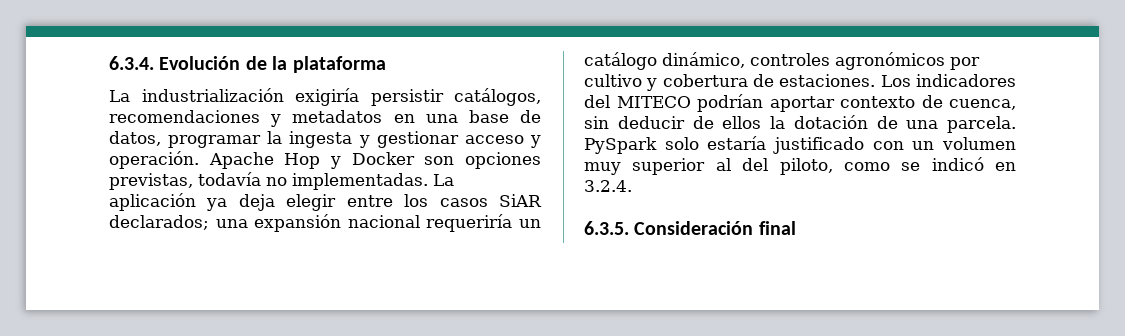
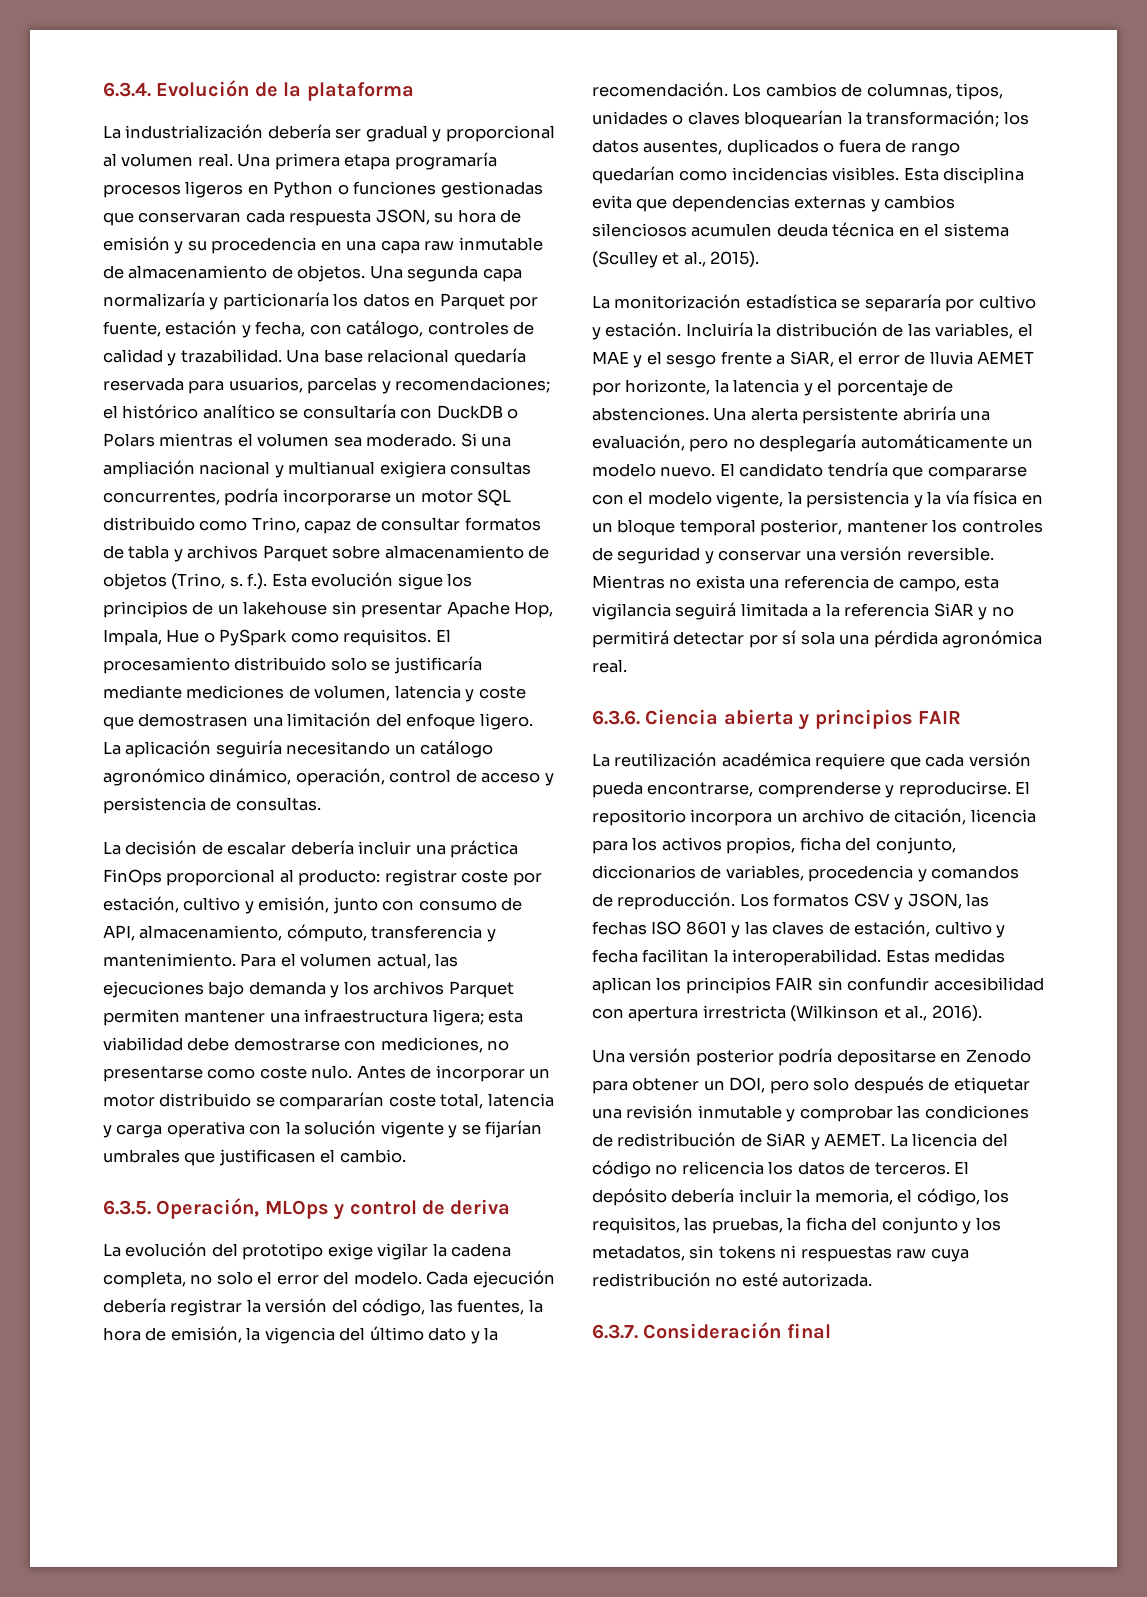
[295,88,541,106] [109,110,541,127] [109,131,541,148] [109,151,541,169] [109,172,454,190] [109,193,542,211] [109,214,541,232] [584,52,980,70] [584,74,1016,91] [584,94,1016,112] [584,115,1016,133] [584,136,1016,154] [584,157,1016,175] [584,180,632,192] [584,221,629,235] exigiría persistir catálogos, recomendaciones y metadatos en una base de datos, programar la ingesta y gestionar acceso y operación. Apache Hop y Docker son opciones previstas, todavía no implementadas. La aplicación ya deja elegir entre los casos SiAR declarados; una expansión nacional requeriría un catálogo dinámico, controles agronómicos por cultivo y cobertura de estaciones. Los indicadores del MITECO podrían aportar contexto de cuenca, sin deducir de ellos la dotación de una parcela. PySpark solo estaría justificado con un volumen muy superior al del piloto, como se indicó en 3.2.4. // 6.3.5. -> [267,124,555,142] [103,152,497,170] [103,181,543,198] [103,209,522,226] [103,236,543,254] [103,265,522,282] [103,292,539,310] [103,320,535,338] [103,348,526,366] [103,377,551,394] [103,404,519,419] [103,433,512,447] [103,460,532,478] [103,488,512,506] [103,517,541,534] [103,545,550,562] [103,572,473,590] [103,601,554,618] [103,629,451,646] [103,656,482,674] [103,685,526,702] [103,712,533,730] [103,740,494,758] [103,768,554,786] [103,797,321,814] [103,840,519,858] [103,869,542,886] [103,896,523,914] [103,924,496,942] [103,953,459,969] [103,981,514,998] [103,1009,524,1026] [103,1037,510,1053] [103,1065,551,1082] [103,1092,554,1110] [103,1120,543,1138] [103,1149,406,1166] [103,1198,511,1220] [103,1242,512,1260] [103,1270,555,1288] [103,1298,543,1316] [103,1326,499,1344] [592,82,1004,100] [592,110,1029,128] [592,139,960,156] [592,166,1025,184] [592,195,956,212] [592,222,1009,237] [592,251,760,268] [592,294,1036,312] [592,322,1033,340] [592,351,1035,368] [592,379,954,396] [592,406,991,424] [592,434,1034,452] [592,462,1027,480] [592,490,1043,508] [592,519,1043,536] [592,546,994,564] [592,575,1000,592] [592,602,1014,620] [592,630,1043,648] [592,659,627,673] [592,709,961,730] [592,752,1031,770] [592,781,1031,798] [592,808,1036,826] [592,837,956,854] [592,865,1020,882] [592,892,990,910] [592,920,1006,938] [592,949,1006,966] [592,977,1044,994] [592,1005,982,1022] [592,1048,1031,1066] [592,1076,1030,1094] [592,1104,1029,1122] [592,1132,1008,1150] [592,1160,970,1178] [592,1188,1010,1206] [592,1217,1001,1234] [592,1245,969,1262] [592,1272,873,1287] [592,1324,638,1339] debería ser gradual y proporcional al volumen real. Una primera etapa programaría procesos ligeros en Python o funciones gestionadas que conservaran cada respuesta JSON, su hora de emisión y su procedencia en una capa raw inmutable de almacenamiento de objetos. Una segunda capa normalizaría y particionaría los datos en Parquet por fuente, estación y fecha, con catálogo, controles de calidad y trazabilidad. Una base relacional quedaría reservada para usuarios, parcelas y recomendaciones; el histórico analítico se consultaría con DuckDB o Polars mientras el volumen sea moderado. Si una ampliación nacional y multianual exigiera consultas concurrentes, podría incorporarse un motor SQL distribuido como Trino, capaz de consultar formatos de tabla y archivos Parquet sobre almacenamiento de objetos (Trino, s. f.). Esta evolución sigue los principios de un lakehouse sin presentar Apache Hop, Impala, Hue o PySpark como requisitos. El procesamiento distribuido solo se justificaría mediante mediciones de volumen, latencia y coste que demostrasen una limitación del enfoque ligero. La aplicación seguiría necesitando un catálogo agronómico dinámico, operación, control de acceso y persistencia de consultas. // La decisión de escalar debería incluir una práctica FinOps proporcional al producto: registrar coste por estación, cultivo y emisión, junto con consumo de API, almacenamiento, cómputo, transferencia y mantenimiento. Para el volumen actual, las ejecuciones bajo demanda y los archivos Parquet permiten mantener una infraestructura ligera; esta viabilidad debe demostrarse con mediciones, no presentarse como coste nulo. Antes de incorporar un motor distribuido se compararían coste total, latencia y carga operativa con la solución vigente y se fijarían umbrales que justificasen el cambio. // 6.3.5. Operación, MLOps y control de deriva // La evolución del prototipo exige vigilar la cadena completa, no solo el error del modelo. Cada ejecución debería registrar la versión del código, las fuentes, la hora de emisión, la vigencia del último dato y la recomendación. Los cambios de columnas, tipos, unidades o claves bloquearían la transformación; los datos ausentes, duplicados o fuera de rango quedarían como incidencias visibles. Esta disciplina evita que dependencias externas y cambios silenciosos acumulen deuda técnica en el sistema (Sculley et al., 2015). // La monitorización estadística se separaría por cultivo y estación. Incluiría la distribución de las variables, el MAE y el sesgo frente a SiAR, el error de lluvia AEMET por horizonte, la latencia y el porcentaje de abstenciones. Una alerta persistente abriría una evaluación, pero no desplegaría automáticamente un modelo nuevo. El candidato tendría que compararse con el modelo vigente, la persistencia y la vía física en un bloque temporal posterior, mantener los controles de seguridad y conservar una versión reversible. Mientras no exista una referencia de campo, esta vigilancia seguirá limitada a la referencia SiAR y no permitirá detectar por sí sola una pérdida agronómica real. // 6.3.6. Ciencia abierta y principios FAIR // La reutilización académica requiere que cada versión pueda encontrarse, comprenderse y reproducirse. El repositorio incorpora un archivo de citación, licencia para los activos propios, ficha del conjunto, diccionarios de variables, procedencia y comandos de reproducción. Los formatos CSV y JSON, las fechas ISO 8601 y las claves de estación, cultivo y fecha facilitan la interoperabilidad. Estas medidas aplican los principios FAIR sin confundir accesibilidad con apertura irrestricta (Wilkinson et al., 2016). // Una versión posterior podría depositarse en Zenodo para obtener un DOI, pero solo después de etiquetar una revisión inmutable y comprobar las condiciones de redistribución de SiAR y AEMET. La licencia del código no relicencia los datos de terceros. El depósito debería incluir la memoria, el código, los requisitos, las pruebas, la ficha del conjunto y los metadatos, sin tokens ni respuestas raw cuya redistribución no esté autorizada. // 6.3.7.

